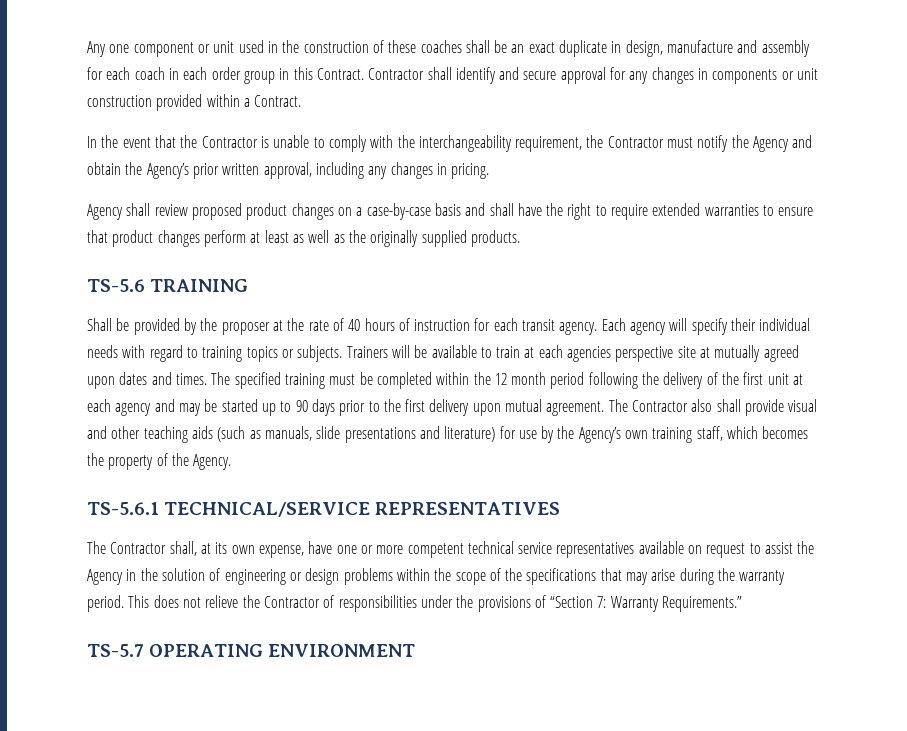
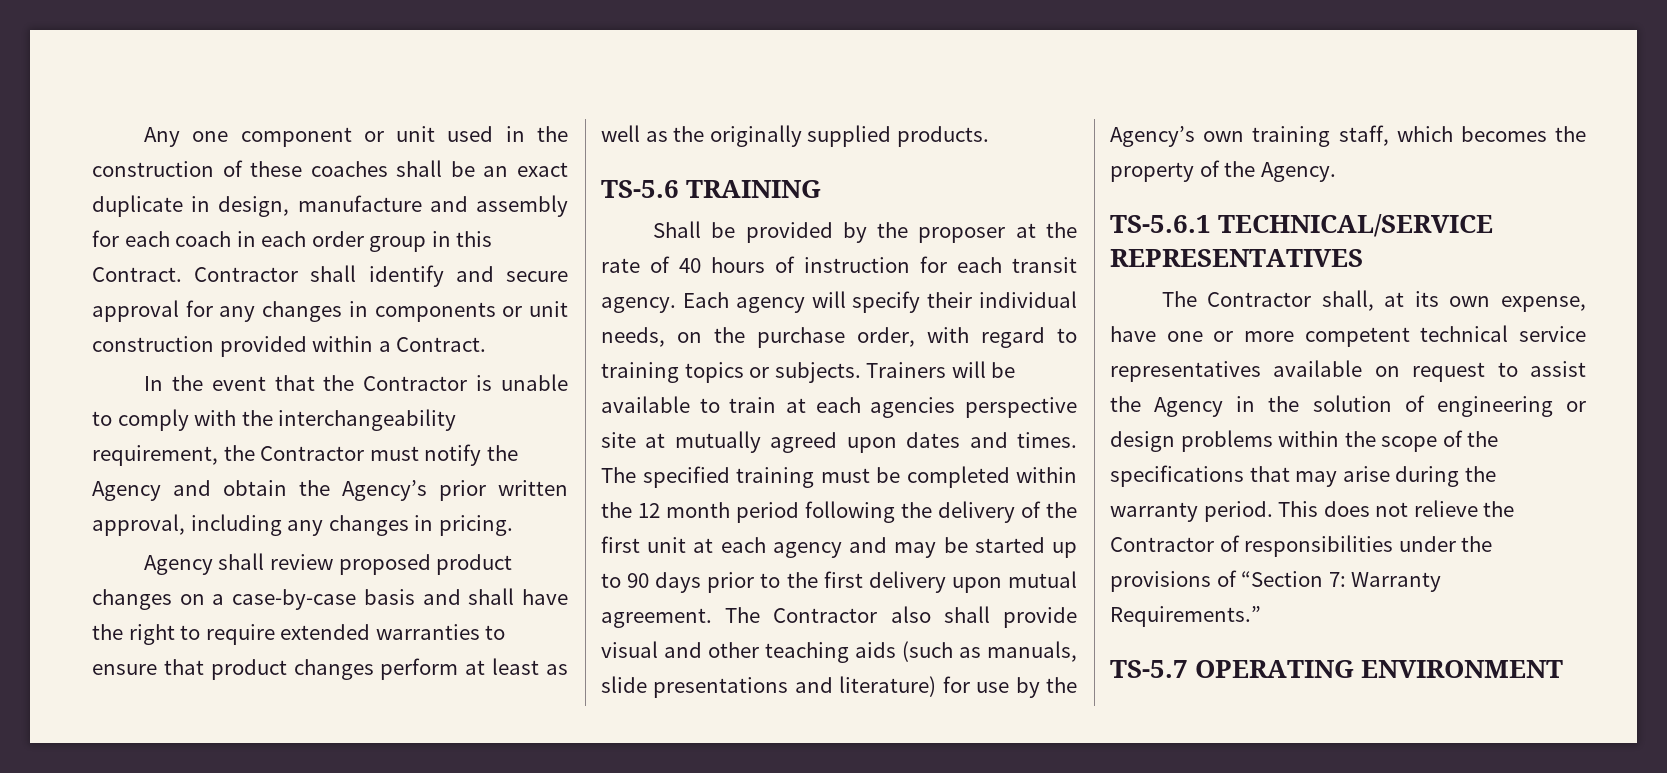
[87,345,118,358] needs -> [601,327,915,348] needs, on the purchase order,

